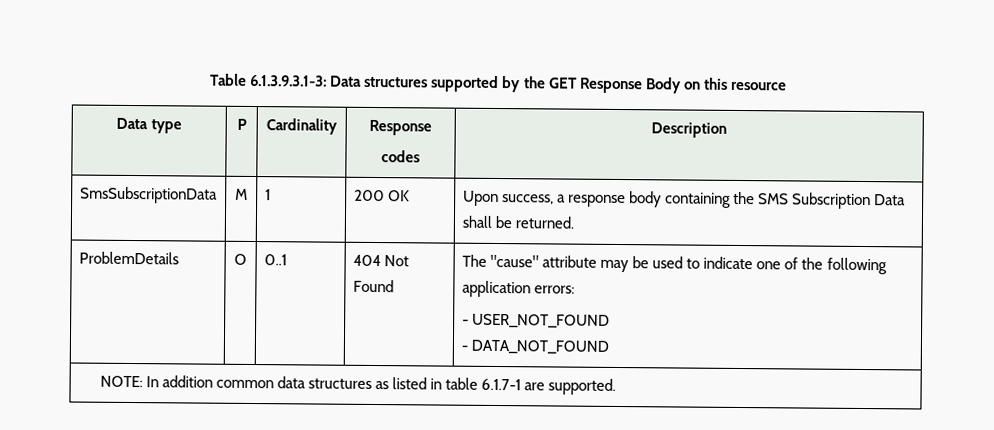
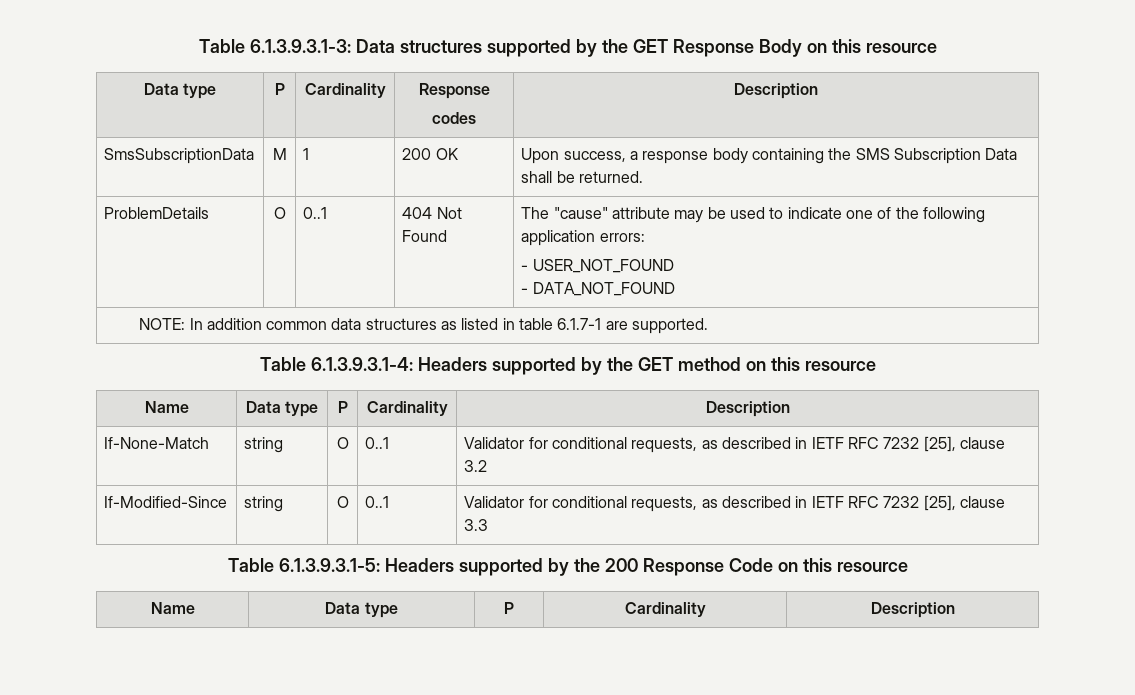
(617, 386) none -> [259,357,876,375] [144,401,189,413] [245,401,319,417] [337,401,348,413] [366,401,448,416] [705,401,790,417] [104,437,210,449] [244,437,284,453] [336,437,349,449] [365,437,390,449] [464,436,1006,453] [464,460,488,472] [104,496,228,508] [244,496,284,512] [336,496,349,508] [365,496,390,508] [464,495,1006,512] [464,519,489,531] [227,558,908,576] [150,602,195,614] [325,602,398,618] [504,602,514,614] [624,602,706,617] [870,602,955,618] // Table 6.1.3.9.3.1-4: Headers supported by the GET method on this resource // Name | Data type | P | Cardinality | Description // If-None-Match | string | O | 0..1 | Validator for conditional requests, as described in IETF RFC 7232 [25], clause 3.2 // If-Modified-Since | string | O | 0..1 | Validator for conditional requests, as described in IETF RFC 7232 [25], clause 3.3 // Table 6.1.3.9.3.1-5: Headers supported by the 200 Response Code on this resource // Name | Data type | P | Cardinality | Description

